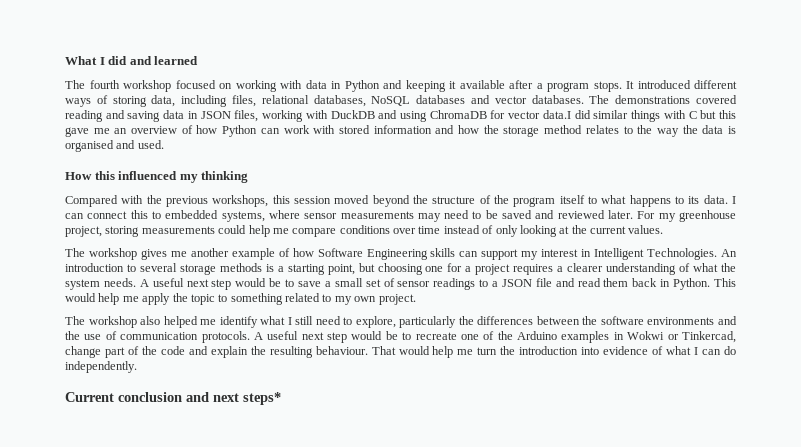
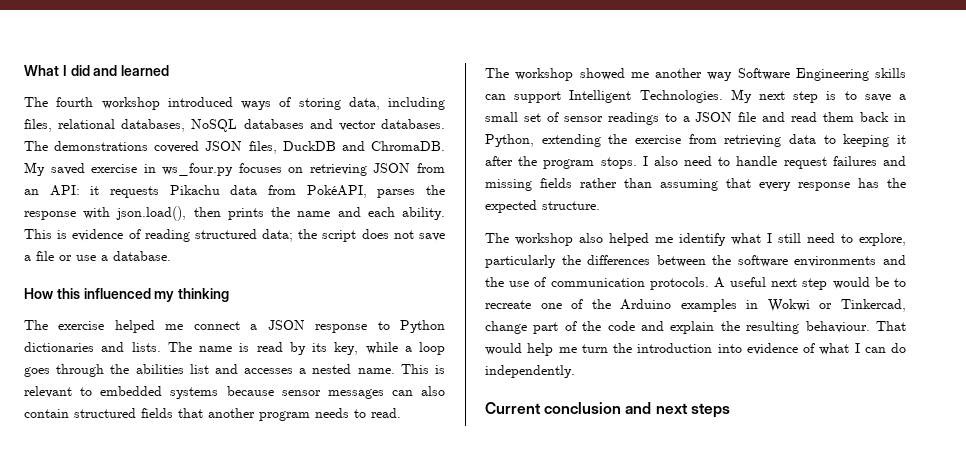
[175,80,737,92] focused on working with data in Python and keeping it available after a program stops. It introduced different -> [167,97,233,107] introduced
[65,110,737,122] [65,125,736,137] [65,140,164,152] reading and saving data in JSON files, working with DuckDB and using ChromaDB for vector data.I did similar things with C but this gave me an overview of how Python can work with stored information and how the storage method relates to the way the data is organised and used. -> [205,141,446,154] [24,162,445,176] [24,185,446,198] [24,206,446,221] [24,229,446,242] [24,251,171,261] JSON files, DuckDB and ChromaDB. My saved exercise in ws_four.py focuses on retrieving JSON from an API: it requests Pikachu data from PokéAPI, parses the response with json.load(), then prints the name and each ability. This is evidence of reading structured data; the script does not save a file or use a database.
[65,195,737,207] [65,210,736,222] [65,225,664,237] [65,248,167,260] Compared with the previous workshops, this session moved beyond the structure of the program itself to what happens to its data. I can connect this to embedded systems, where sensor measurements may need to be saved and reviewed later. For my greenhouse project, storing measurements could help me compare conditions over time instead of only looking at the current values. // The workshop gives -> [24,320,446,333] [24,342,445,355] [24,364,446,377] [24,386,445,399] [24,408,401,421] [485,68,625,81] The exercise helped me connect a JSON response to Python dictionaries and lists. The name is read by its key, while a loop goes through the abilities list and accesses a nested name. This is relevant to embedded systems because sensor messages can also contain structured fields that another program needs to read. // The workshop showed
[231,248,314,260] example of how -> [707,72,733,81] way
[521,248,738,260] [65,263,737,275] [65,278,282,290] my interest in Intelligent Technologies. An introduction to several storage methods is a starting point, but choosing one for a project requires a clearer understanding of what the system needs. A useful next step would be -> [569,89,837,103] Intelligent Technologies. My next step is
[673,278,736,290] [65,293,416,305] Python. This would help me apply the topic to something related to my own project. -> [485,134,906,147] [485,156,906,169] [485,178,906,191] [485,200,600,213] Python, extending the exercise from retrieving data to keeping it after the program stops. I also need to handle request failures and missing fields rather than assuming that every response has the expected structure.
[243,392,281,405] steps* -> [690,403,730,418] steps

